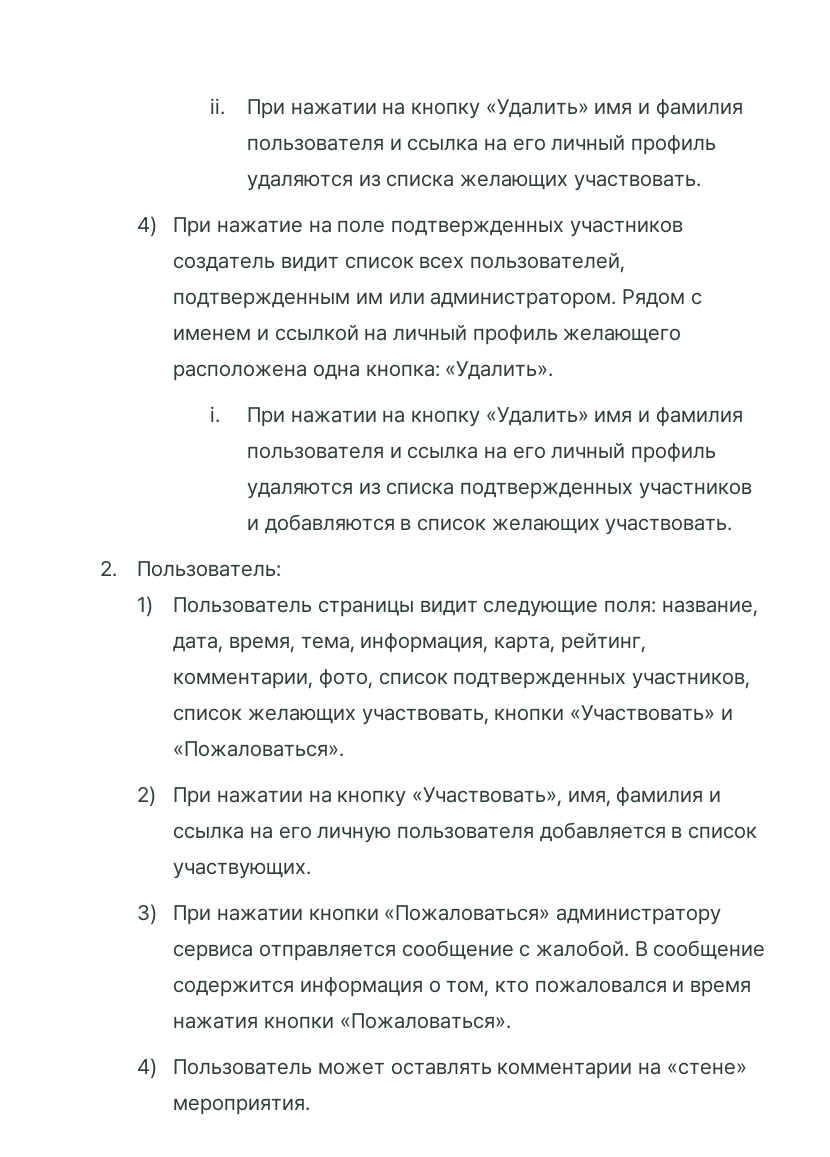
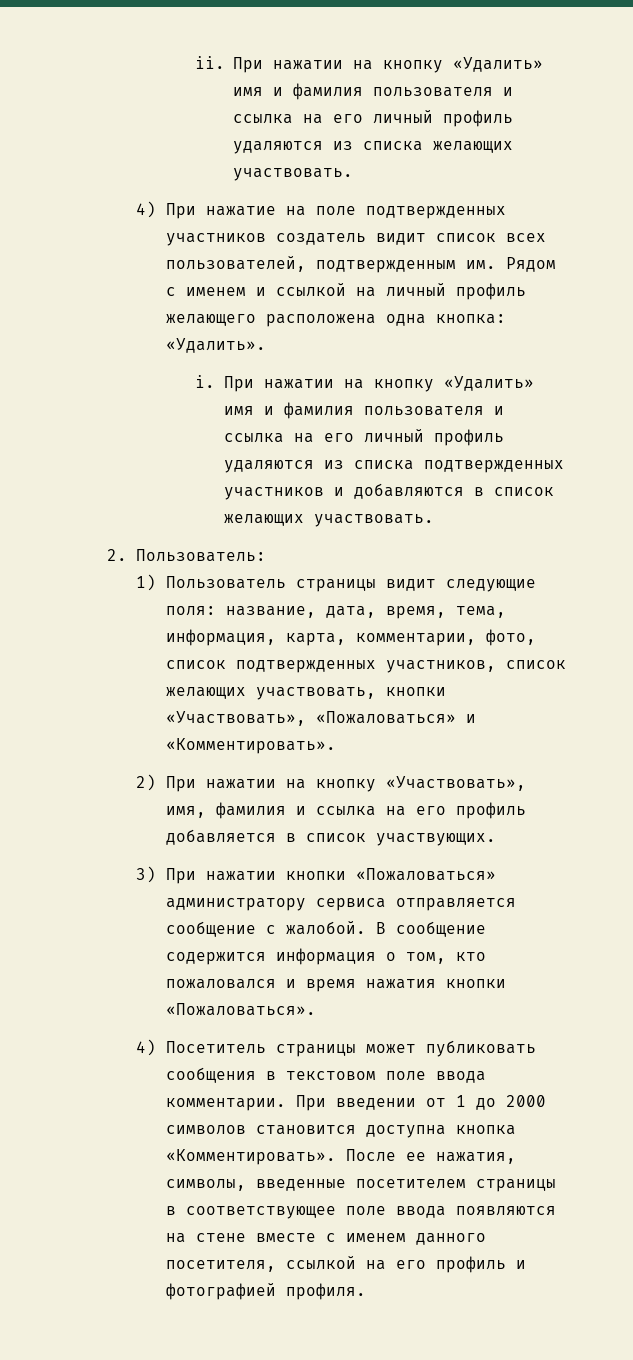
[356,292,617,309] им или администратором. -> [465,260,496,269] им.
[560,633,646,653] рейтинг, -> (346, 639) none
[570,705,733,721] [173,741,345,757] «Участвовать» и «Пожаловаться». -> [165,711,476,726] [165,738,336,754] «Участвовать», «Пожаловаться» и «Комментировать».
[317,826,535,843] личную пользователя -> [455,802,526,819] профиль
[173,1059,747,1079] [173,1098,311,1115] Пользователь может оставлять комментарии на «стене» мероприятия. -> [165,1040,536,1057] [165,1067,486,1083] [165,1095,546,1111] [165,1125,516,1138] [165,1149,516,1165] [165,1179,556,1192] [165,1206,556,1219] [165,1233,486,1245] [165,1256,526,1273] [165,1283,366,1300] Посетитель страницы может публиковать сообщения в текстовом поле ввода комментарии. При введении от 1 до 2000 символов становится доступна кнопка «Комментировать». После ее нажатия, символы, введенные посетителем страницы в соответствующее поле ввода появляются на стене вместе с именем данного посетителя, ссылкой на его профиль и фотографией профиля.

